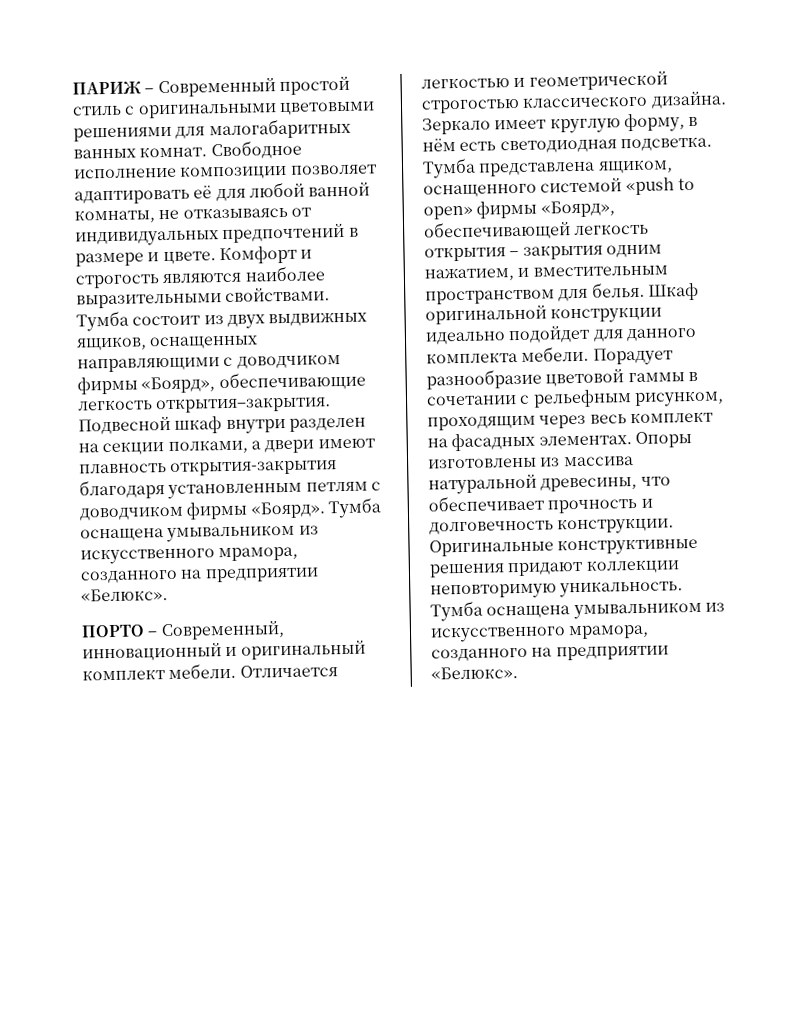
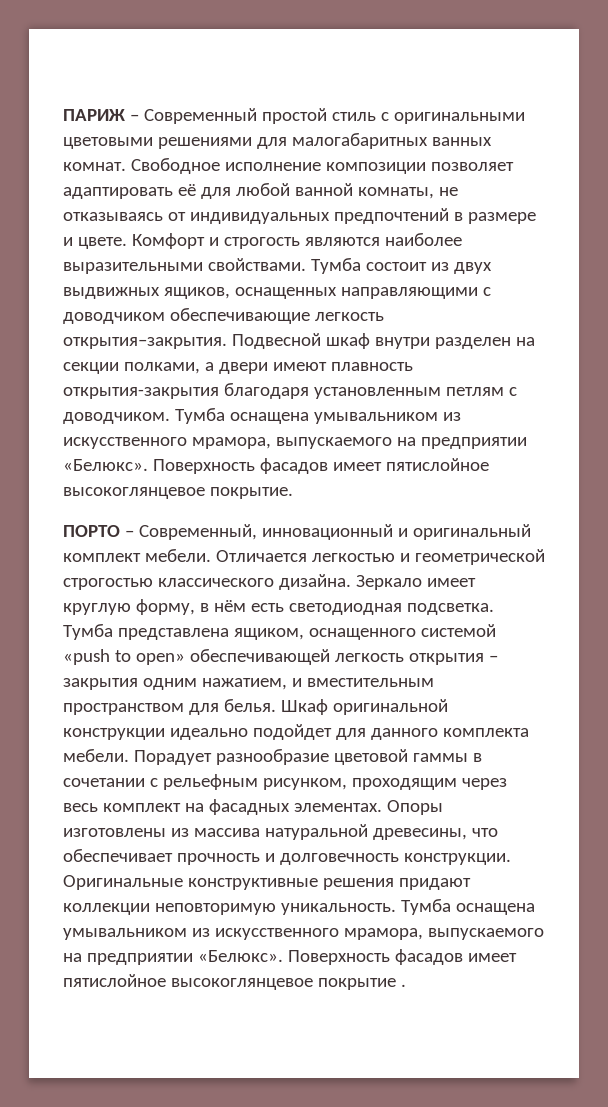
[77,376,216,395] фирмы «Боярд», -> (165, 318) none
[79,497,382,521] [80,524,319,543] [80,546,299,565] [80,567,319,584] [81,588,168,602] доводчиком фирмы «Боярд». Тумба оснащена умывальником из искусственного мрамора, созданного на предприятии «Белюкс». -> [63,408,461,424] [63,437,527,449] [63,458,489,474] [63,487,293,499] доводчиком. Тумба оснащена умывальником из искусственного мрамора, выпускаемого на предприятии «Белюкс». Поверхность фасадов имеет пятислойное высокоглянцевое покрытие.
[476,200,615,219] фирмы «Боярд», -> (185, 659) none
[431,645,669,662] [431,666,518,680] созданного на предприятии «Белюкс». -> [427,928,544,940] [63,949,517,965] [63,974,406,990] выпускаемого на предприятии «Белюкс». Поверхность фасадов имеет пятислойное высокоглянцевое покрытие .

